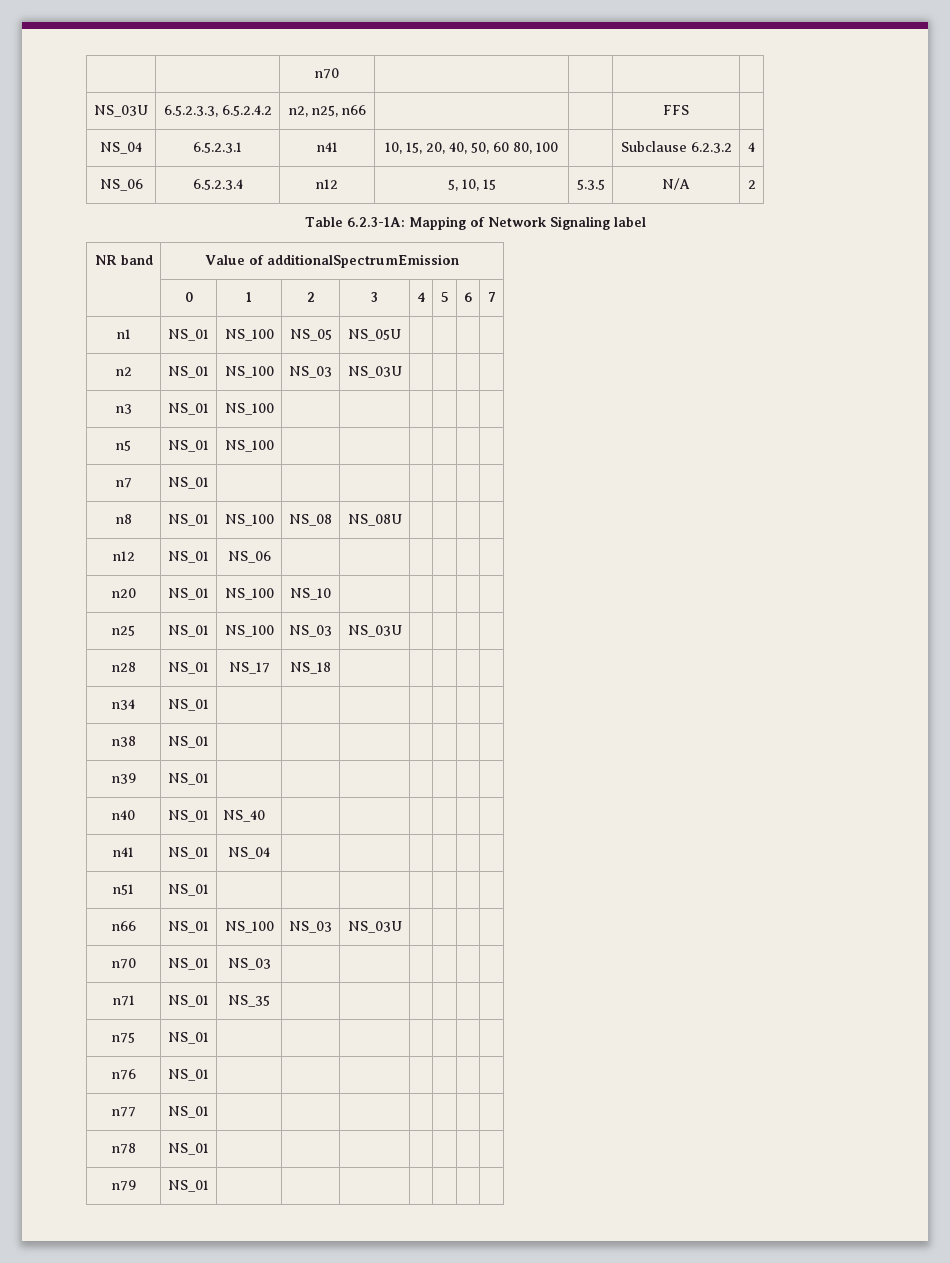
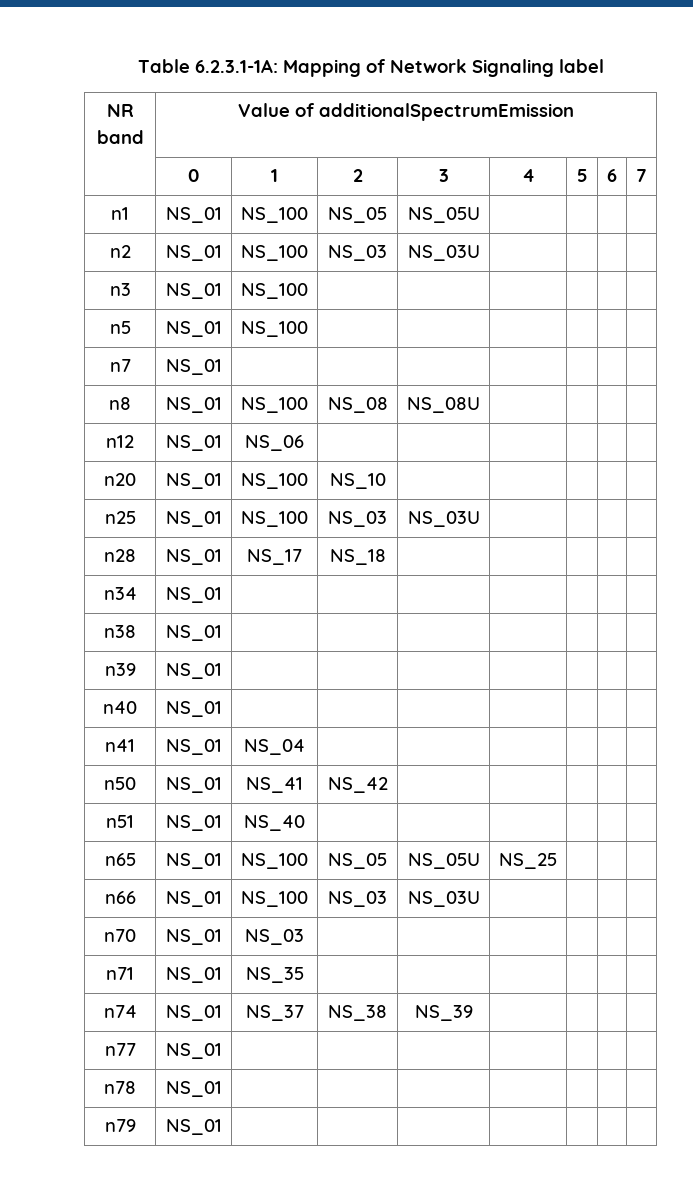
[315,68,339,79] [94,105,148,117] [163,105,272,117] [288,105,366,117] [663,105,689,115] [100,142,142,154] [193,142,242,153] [316,142,338,152] [385,142,558,154] [620,141,732,153] [748,142,755,152] [99,179,143,191] [192,179,243,190] [316,179,338,189] [447,179,496,191] [576,179,605,190] [662,178,690,190] [747,180,756,189] [304,217,405,227] | | n70 | | | | // NS_03U | 6.5.2.3.3, 6.5.2.4.2 | n2, n25, n66 | | | FFS | // NS_04 | 6.5.2.3.1 | n41 | 10, 15, 20, 40, 50, 60 80, 100 | | Subclause 6.2.3.2 | 4 // NS_06 | 6.5.2.3.4 | n12 | 5, 10, 15 | 5.3.5 | N/A | 2 // Table 6.2.3-1A: -> [138,59,278,73] Table 6.2.3.1-1A:
[223,810,266,822] NS_40 -> (222, 709) none
[113,884,134,895] [168,884,209,896] n51 | NS_01 | | | | -> [104,777,136,790] [165,777,222,793] [246,777,303,793] [327,777,388,793] [106,815,134,828] [165,815,222,831] [244,815,305,831] [104,853,136,866] [165,853,222,869] [241,853,308,869] [328,853,387,869] [407,853,480,869] [499,853,557,869] n50 | NS_01 | NS_41 | NS_42 | | | | | // n51 | NS_01 | NS_40 | | | | | | // n65 | NS_01 | NS_100 | NS_05 | NS_05U | NS_25
[112,1032,135,1043] [168,1032,209,1044] [111,1069,136,1080] [168,1069,209,1081] n75 | NS_01 | | | | | | | // n76 | NS_01 | | | -> [103,1005,137,1018] [165,1005,222,1021] [245,1005,304,1021] [328,1005,387,1021] [414,1005,473,1021] n74 | NS_01 | NS_37 | NS_38 | NS_39

